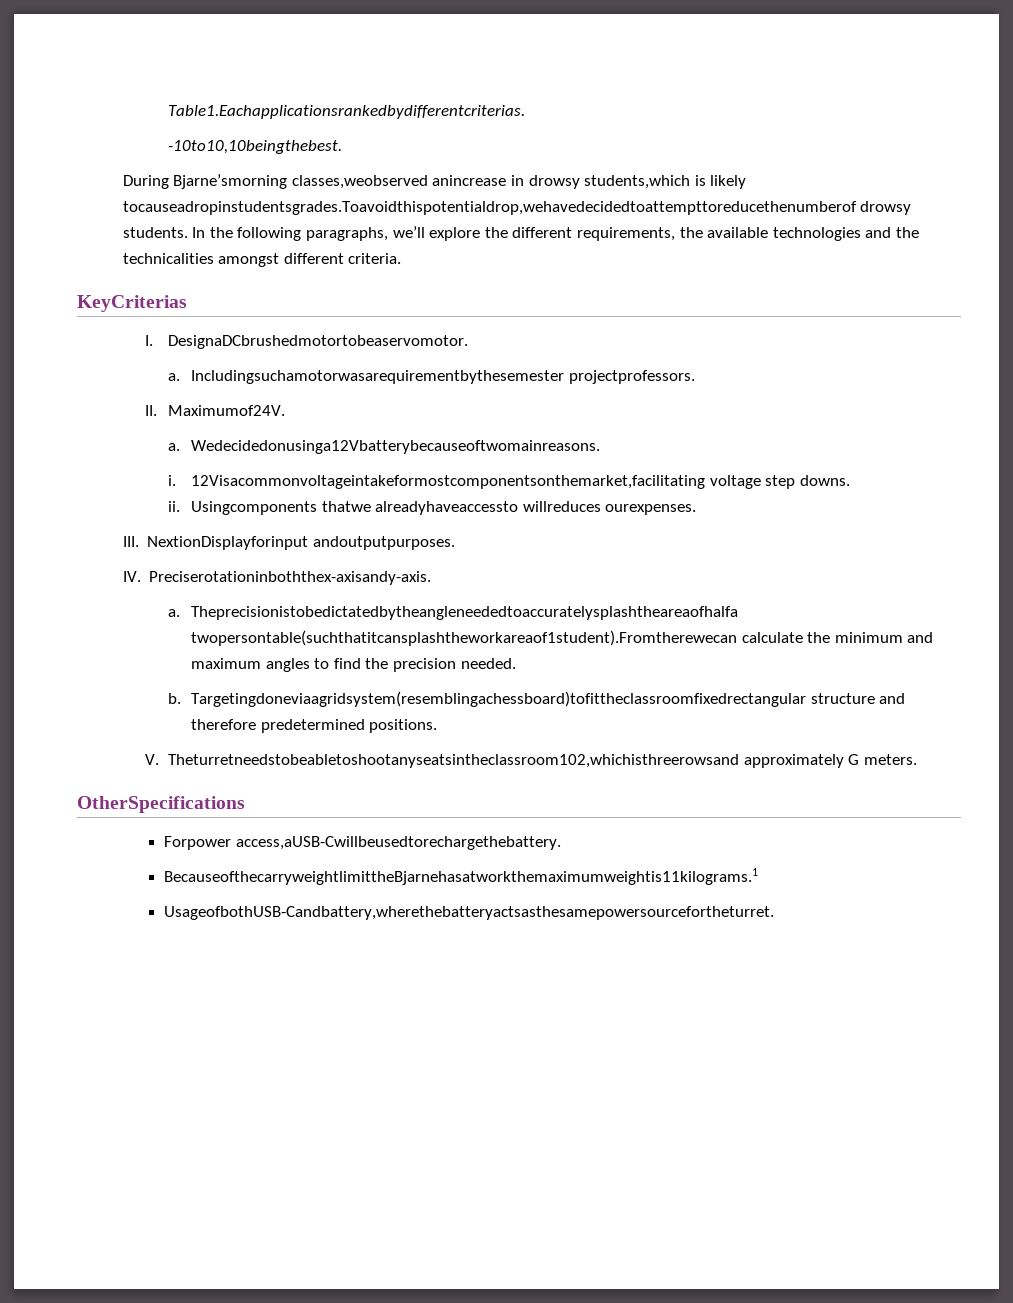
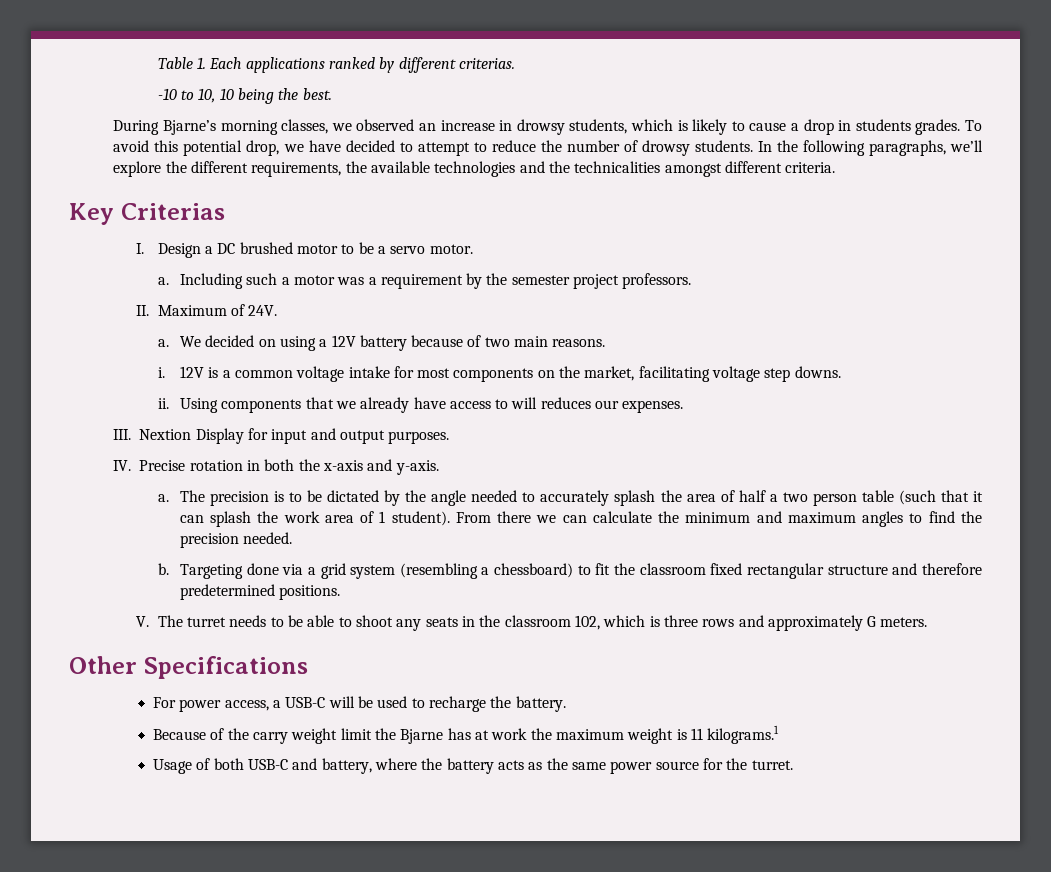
[168,105,526,119] [168,140,343,154] [122,174,747,189] [122,201,857,215] Table1.Eachapplicationsrankedbydifferentcriterias. // -10to10,10beingthebest. // During Bjarne’smorning classes,weobserved anincrease in drowsy students,which is likely tocauseadropinstudentsgrades.Toavoidthispotentialdrop,wehavedecidedtoattempttoreducethenumberof -> [157,57,515,73] [157,88,332,104] [113,119,982,135] [113,140,638,156] Table 1. Each applications ranked by different criterias. // -10 to 10, 10 being the best. // During Bjarne’s morning classes, we observed an increase in drowsy students, which is likely to cause a drop in students grades. To avoid this potential drop, we have decided to attempt to reduce the number of
[77,295,187,312] [145,335,469,349] [168,370,695,384] [145,405,286,416] [168,440,601,454] [168,475,850,489] [168,501,697,515] [122,536,455,550] [122,571,432,585] [168,606,739,620] [191,630,738,646] KeyCriterias // I. DesignaDCbrushedmotortobeaservomotor. // a. Includingsuchamotorwasarequirementbythesemester projectprofessors. // II. Maximumof24V. // a. Wedecidedonusinga12Vbatterybecauseoftwomainreasons. // i. 12Visacommonvoltageintakeformostcomponentsonthemarket,facilitating voltage step downs. // ii. Usingcomponents thatwe alreadyhaveaccessto willreduces ourexpenses. // III. NextionDisplayforinput andoutputpurposes. // IV. Preciserotationinboththex-axisandy-axis. // a. Theprecisionistobedictatedbytheangleneededtoaccuratelysplashtheareaofhalfa twopersontable(suchthatitcansplashtheworkareaof1student).Fromtherewecan -> [69,203,225,225] [135,242,473,258] [157,273,692,289] [135,304,278,316] [157,335,606,351] [157,366,841,382] [157,397,684,413] [113,428,450,444] [113,459,439,475] [157,490,983,506] [179,511,587,527] Key Criterias // I. Design a DC brushed motor to be a servo motor. // a. Including such a motor was a requirement by the semester project professors. // II. Maximum of 24V. // a. We decided on using a 12V battery because of two main reasons. // i. 12V is a common voltage intake for most components on the market, facilitating voltage step downs. // ii. Using components that we already have access to will reduces our expenses. // III. Nextion Display for input and output purposes. // IV. Precise rotation in both the x-axis and y-axis. // a. The precision is to be dictated by the angle needed to accurately splash the area of half a two person table (such that it can splash the work area of 1 student). From there we can
[191,691,807,707] Targetingdoneviaagridsystem(resemblingachessboard)tofittheclassroomfixedrectangular -> [179,563,825,579] Targeting done via a grid system (resembling a chessboard) to fit the classroom fixed rectangular
[168,754,918,768] [77,796,245,813] [164,836,561,850] [164,868,759,885] [164,906,775,920] Theturretneedstobeabletoshootanyseatsintheclassroom102,whichisthreerowsand approximately G meters. // OtherSpecifications // Forpower access,aUSB-Cwillbeusedtorechargethebattery. // BecauseofthecarryweightlimittheBjarnehasatworkthemaximumweightis11kilograms.1 // UsageofbothUSB-Candbattery,wherethebatteryactsasthesamepowersourcefortheturret. -> [157,615,928,631] [69,656,308,679] [153,696,566,712] [153,725,780,744] [153,758,793,774] The turret needs to be able to shoot any seats in the classroom 102, which is three rows and approximately G meters. // Other Specifications // For power access, a USB-C will be used to recharge the battery. // Because of the carry weight limit the Bjarne has at work the maximum weight is 11 kilograms.1 // Usage of both USB-C and battery, where the battery acts as the same power source for the turret.

